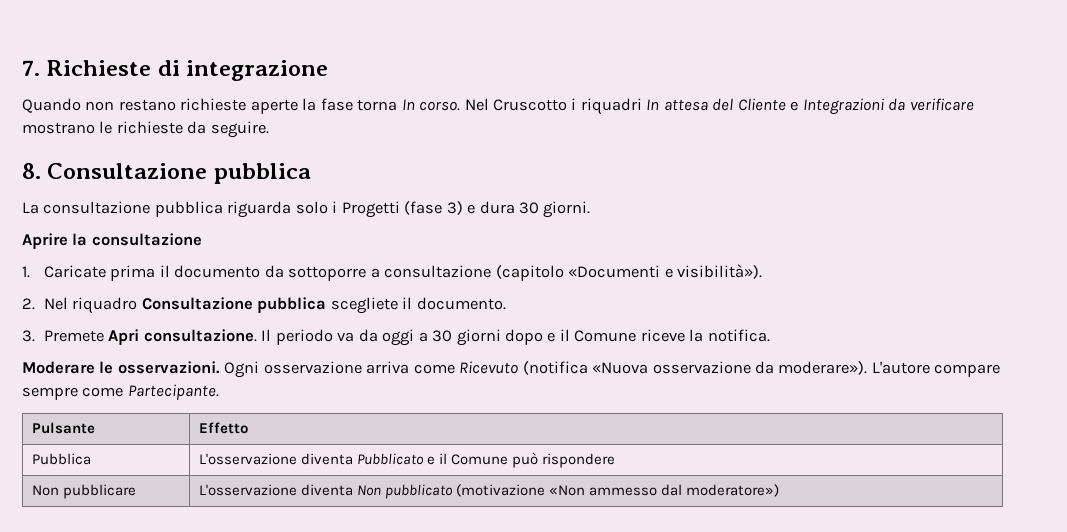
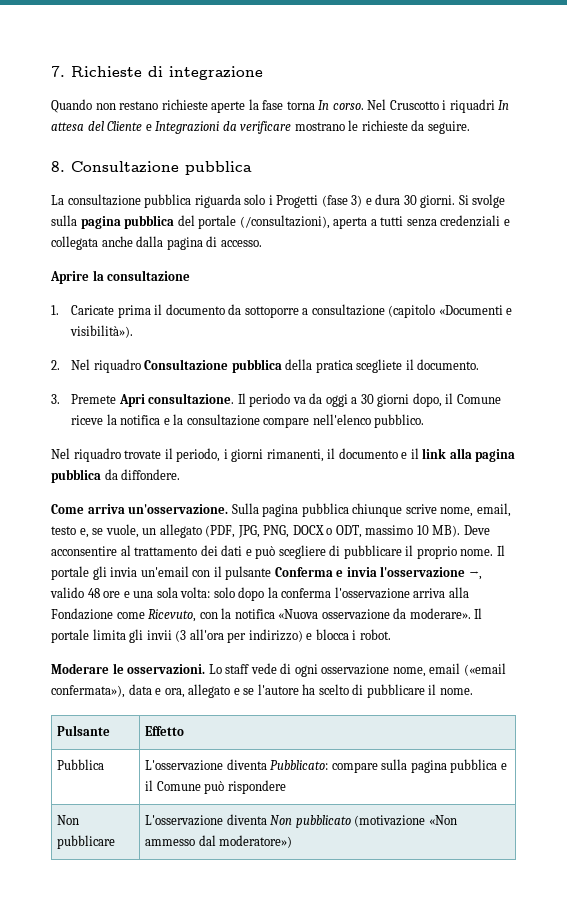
(591, 209) none -> [458,194,506,208] [51,215,510,229] [51,236,262,250] Si svolge sulla pagina pubblica del portale (/consultazioni), aperta a tutti senza credenziali e collegata anche dalla pagina di accesso.
(327, 305) none -> [285,359,353,373] della pratica
[505,329,556,345] dopo e -> [412,393,442,407] dopo,
[707,329,770,342] [22,361,1001,378] [22,384,219,400] notifica. // Moderare le osservazioni. Ogni osservazione arriva come Ricevuto (notifica «Nuova osservazione da moderare»). L'autore compare sempre come Partecipante. -> [120,414,425,428] [51,448,516,462] [51,469,181,483] [51,503,511,517] [51,524,490,538] [51,545,505,559] [51,566,482,580] [50,587,469,601] [51,608,483,622] [51,629,391,643] [51,663,506,677] [51,684,473,698] notifica e la consultazione compare nell'elenco pubblico. // Nel riquadro trovate il periodo, i giorni rimanenti, il documento e il link alla pagina pubblica da diffondere. // Come arriva un'osservazione. Sulla pagina pubblica chiunque scrive nome, email, testo e, se vuole, un allegato (PDF, JPG, PNG, DOCX o ODT, massimo 10 MB). Deve acconsentire al trattamento dei dati e può scegliere di pubblicare il proprio nome. Il portale gli invia un'email con il pulsante Conferma e invia l'osservazione →, valido 48 ore e una sola volta: solo dopo la conferma l'osservazione arriva alla Fondazione come Ricevuto, con la notifica «Nuova osservazione da moderare». Il portale limita gli invii (3 all'ora per indirizzo) e blocca i robot. // Moderare le osservazioni. Lo staff vede di ogni osservazione nome, email («email confermata»), data e ora, allegato e se l'autore ha scelto di pubblicare il nome.
[356,453,424,465] Pubblicato -> [270,759,498,773] Pubblicato: compare sulla pagina pubblica

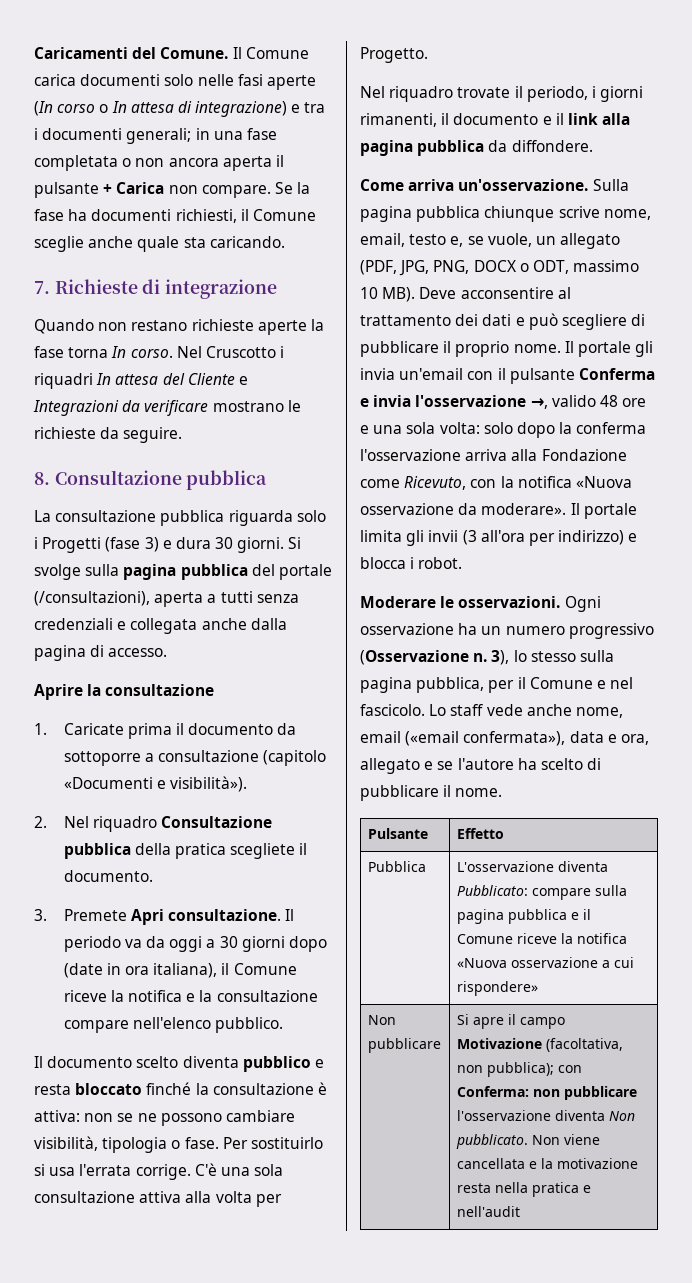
(51, 71) none -> [34,47,309,59] [34,74,316,90] [34,101,326,117] [34,128,277,144] [34,155,284,171] [34,182,311,198] [34,209,316,223] [34,236,285,252] Caricamenti del Comune. Il Comune carica documenti solo nelle fasi aperte (In corso o In attesa di integrazione) e tra i documenti generali; in una fase completata o non ancora aperta il pulsante + Carica non compare. Se la fase ha documenti richiesti, il Comune sceglie anche quale sta caricando. //
[412,393,442,407] dopo, -> [288,936,327,952] [63,963,218,978] dopo (date in ora italiana),
(425, 421) none -> [34,1056,324,1072] [34,1082,327,1095] [34,1110,295,1126] [34,1136,323,1153] [34,1163,284,1180] [34,1191,282,1207] [360,47,428,63] // Il documento scelto diventa pubblico e resta bloccato finché la consultazione è attiva: non se ne possono cambiare visibilità, tipologia o fase. Per sostituirlo si usa l'errata corrige. C'è una sola consultazione attiva alla volta per Progetto.
[208,663,390,677] Lo staff vede di ogni osservazione -> [564,596,601,612] [360,623,654,639] [360,650,614,665] [360,677,634,693] [360,704,572,716] Ogni osservazione ha un numero progressivo (Osservazione n. 3), lo stesso sulla pagina pubblica, per il Comune e nel fascicolo. Lo staff vede anche
[204,780,286,794] [57,815,80,825] [57,835,116,849] [145,814,457,828] [145,835,293,848] può rispondere // Non pubblicare | L'osservazione diventa Non pubblicato (motivazione «Non ammesso dal moderatore») -> [516,933,627,944] [456,957,634,968] [456,981,538,996] [367,1015,396,1025] [367,1038,441,1053] [456,1014,565,1029] [456,1038,623,1052] [456,1062,582,1077] [456,1086,637,1100] [456,1110,635,1121] [455,1134,600,1149] [456,1158,638,1169] [456,1182,591,1197] [456,1206,520,1217] riceve la notifica «Nuova osservazione a cui rispondere» // Non pubblicare | Si apre il campo Motivazione (facoltativa, non pubblica); con Conferma: non pubblicare l'osservazione diventa Non pubblicato. Non viene cancellata e la motivazione resta nella pratica e nell'audit

